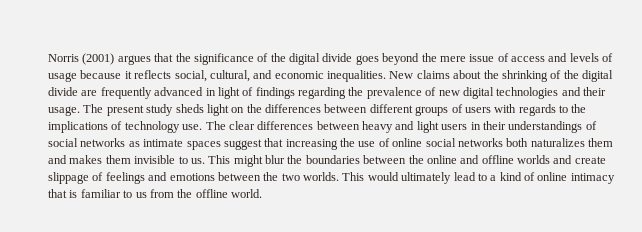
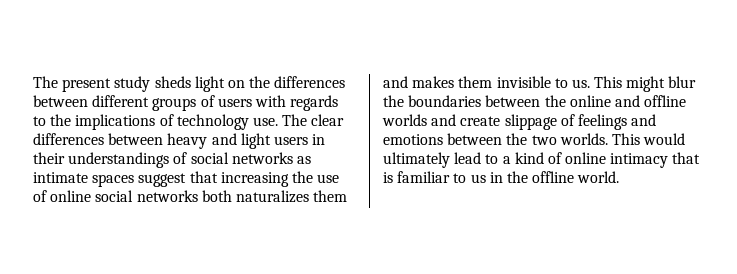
[48,53,614,65] [48,70,613,82] [48,87,606,99] [48,106,80,116] Norris (2001) argues that the significance of the digital divide goes beyond the mere issue of access and levels of usage because it reflects social, cultural, and economic inequalities. New claims about the shrinking of the digital divide are frequently advanced in light of findings regarding the prevalence of new digital technologies and their usage. -> (33, 82) none
[149,189,174,198] from -> [489,172,503,183] in

